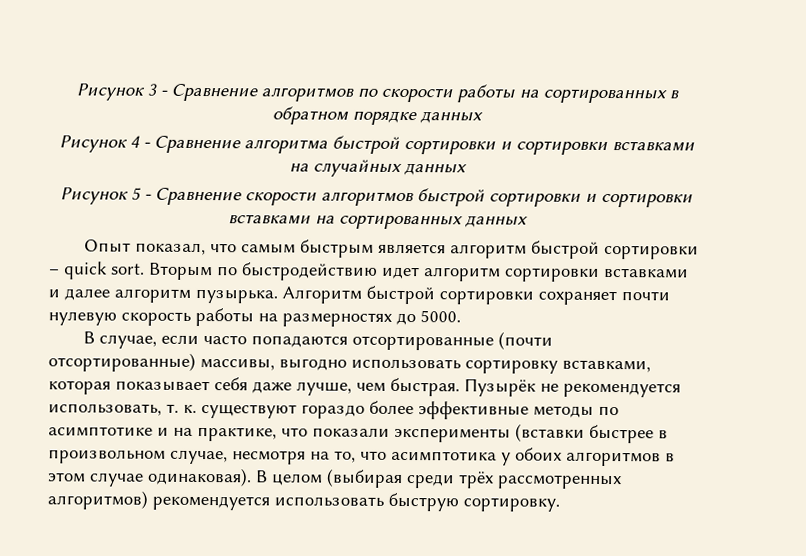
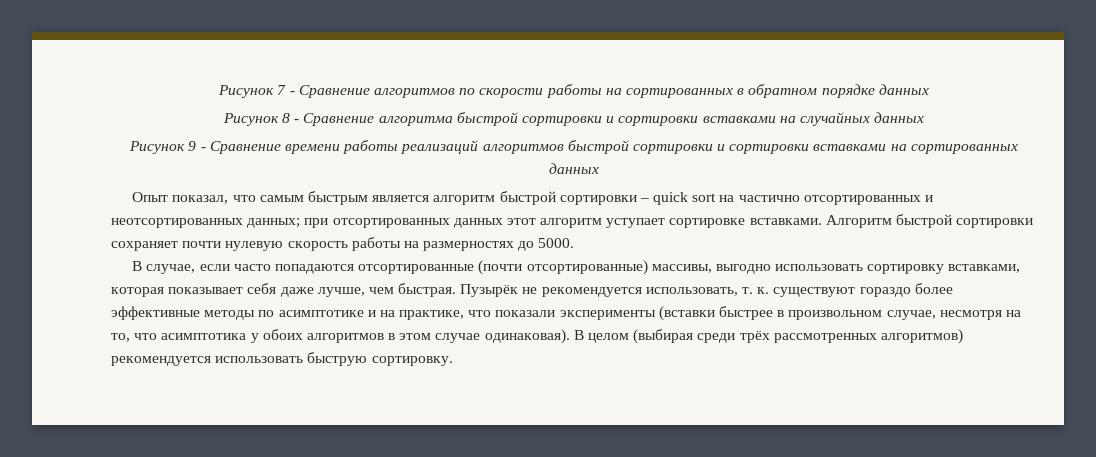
[75,83,157,101] Рисунок 3 -> [218,85,287,98] Рисунок 7
[129,135,140,148] 4 -> [282,113,291,123] 8
[131,187,317,206] 5 - Сравнение скорости -> [188,140,479,154] 9 - Сравнение времени работы реализаций
[111,262,689,282] [48,288,278,304] sort. Вторым по быстродействию идет алгоритм сортировки вставками и далее алгоритм пузырька. -> [692,193,934,205] [111,218,822,228] sort на частично отсортированных и неотсортированных данных; при отсортированных данных этот алгоритм уступает сортировке вставками.

